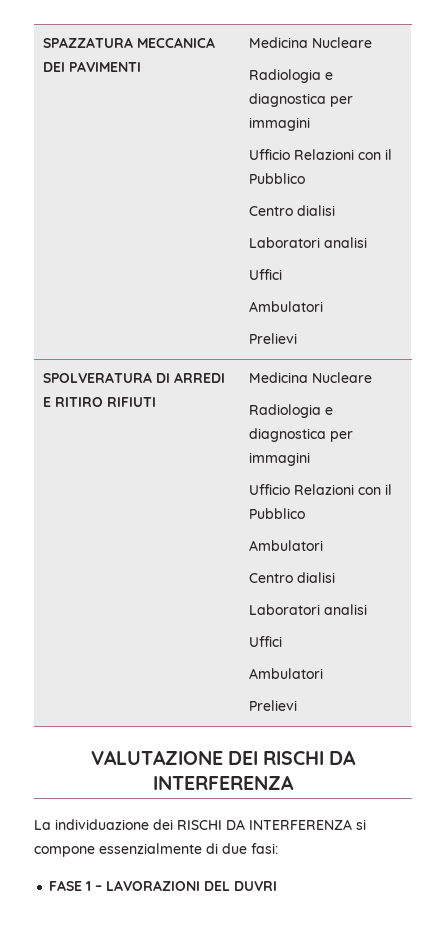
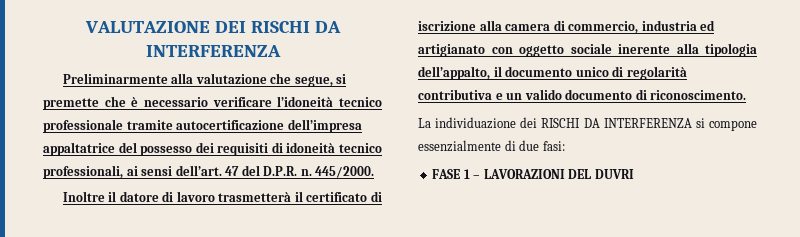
[42,37,215,48] [42,61,141,72] [248,37,372,48] [248,69,333,83] [248,93,353,107] [248,117,310,131] [248,149,392,160] [248,173,305,184] [248,205,335,216] [248,237,367,248] [248,269,282,280] [248,301,323,312] [248,333,297,344] [42,372,225,383] [42,397,156,407] [248,372,372,383] [248,404,333,418] [248,428,353,442] [248,452,310,466] [248,484,392,495] [248,508,305,519] [248,540,323,551] [248,572,335,583] [248,604,367,615] [248,636,282,647] [248,668,323,679] [248,700,297,711] SPAZZATURA MECCANICA DEI PAVIMENTI | Medicina Nucleare // Radiologia e diagnostica per immagini // Ufficio Relazioni con il Pubblico // Centro dialisi // Laboratori analisi // Uffici // Ambulatori // Prelievi // SPOLVERATURA DI ARREDI E RITIRO RIFIUTI | Medicina Nucleare // Radiologia e diagnostica per immagini // Ufficio Relazioni con il Pubblico // Ambulatori // Centro dialisi // Laboratori analisi // Uffici // Ambulatori // Prelievi // -> (84, 27) none
(294, 782) none -> [62,73,347,87] [43,96,382,110] [43,119,362,133] [43,142,382,156] [43,165,375,179] [62,191,383,202] [418,20,716,34] [418,43,757,57] [418,66,687,80] [418,89,747,100] // Preliminarmente alla valutazione che segue, si premette che è necessario verificare l’idoneità tecnico professionale tramite autocertificazione dell’impresa appaltatrice del possesso dei requisiti di idoneità tecnico professionali, ai sensi dell’art. 47 del D.P.R. n. 445/2000. // Inoltre il datore di lavoro trasmetterà il certificato di iscrizione alla camera di commercio, industria ed artigianato con oggetto sociale inerente alla tipologia dell’appalto, il documento unico di regolarità contributiva e un valido documento di riconoscimento.

